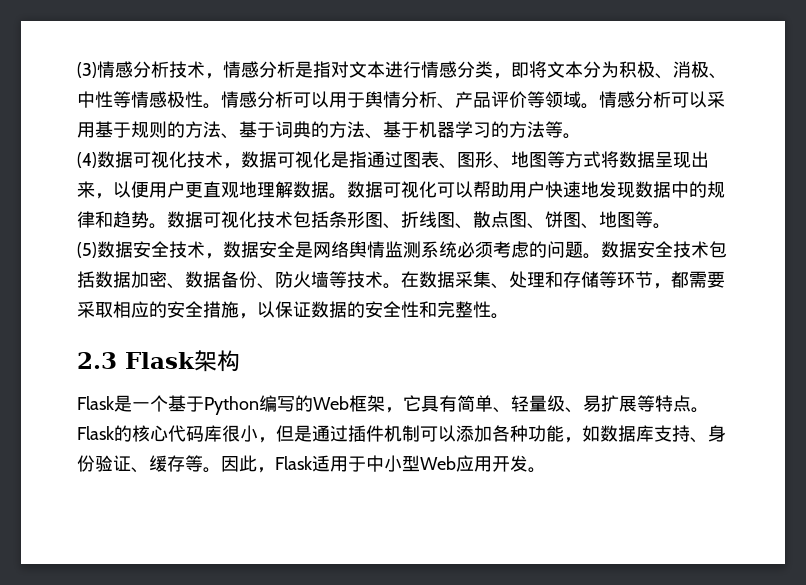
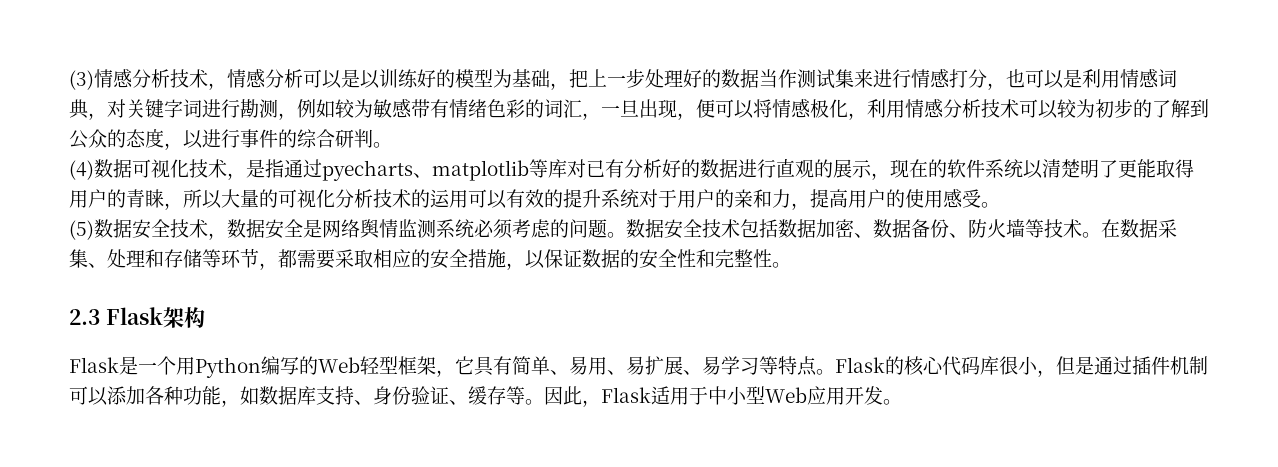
[295,61,727,79] [77,91,725,109] [77,121,563,139] 是指对文本进行情感分类，即将文本分为积极、消极、中性等情感极性。情感分析可以用于舆情分析、产品评价等领域。情感分析可以采用基于规则的方法、基于词典的方法、基于机器学习的方法等 -> [303,69,1177,90] [69,99,1209,120] [69,129,373,150] 可以是以训练好的模型为基础，把上一步处理好的数据当作测试集来进行情感打分，也可以是利用情感词典，对关键字词进行勘测，例如较为敏感带有情绪色彩的词汇，一旦出现，便可以将情感极化，利用情感分析技术可以较为初步的了解到公众的态度，以进行事件的综合研判
[241,151,709,169] [77,181,725,199] [77,211,653,229] 数据可视化是指通过图表、图形、地图等方式将数据呈现出来，以便用户更直观地理解数据。数据可视化可以帮助用户快速地发现数据中的规律和趋势。数据可视化技术包括条形图、折线图、散点图、饼图、地图等 -> [246,159,1194,181] [69,189,981,210] 是指通过pyecharts、matplotlib等库对已有分析好的数据进行直观的展示，现在的软件系统以清楚明了更能取得用户的青睐，所以大量的可视化分析技术的运用可以有效的提升系统对于用户的亲和力，提高用户的使用感受
[168,395,204,412] 基于 -> [176,357,195,375] 用
(349, 403) none -> [360,356,398,375] 轻型
[511,395,565,412] 轻量级 -> [569,356,607,375] 易用
(637, 403) none -> [683,356,759,375] 、易学习

